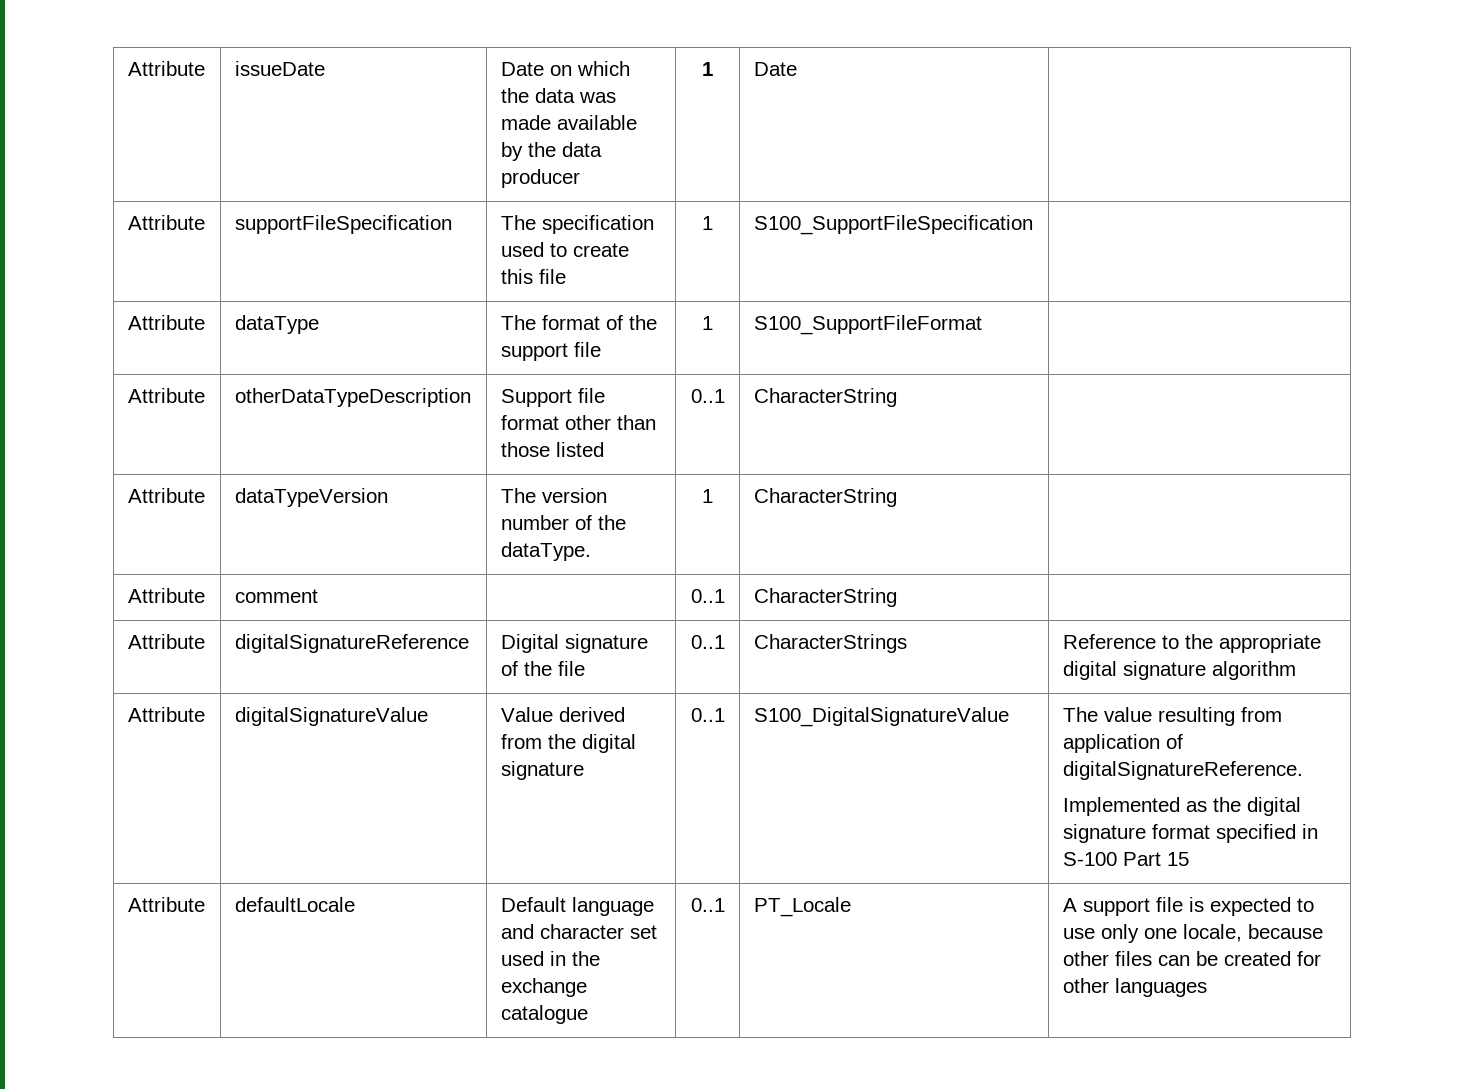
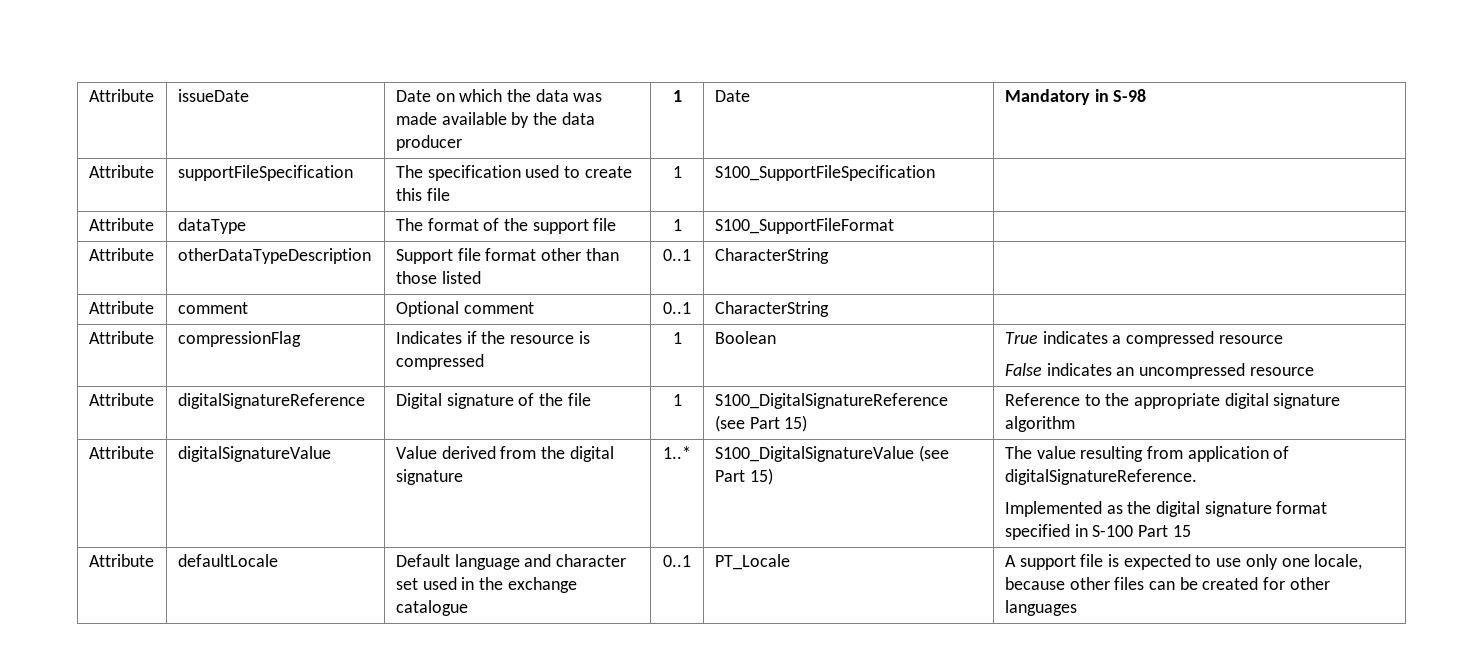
(797, 69) none -> [1004,89,1147,105] Mandatory in S-98
[234,488,388,507] [500,488,607,503] [500,515,626,530] [500,542,591,561] [702,489,713,503] [753,488,897,507] [127,588,205,603] [234,589,318,603] [690,589,725,603] [753,588,897,607] dataTypeVersion | The version number of the dataType. | 1 | CharacterString | // Attribute | comment | | 0..1 | CharacterString | -> [177,302,248,314] [395,301,534,317] [663,302,691,314] [714,301,829,317] [88,331,154,344] [177,331,301,347] [395,331,590,344] [395,354,484,370] [672,332,682,344] [714,331,776,344] [1004,331,1283,347] [1004,363,1314,379] comment | Optional comment | 0..1 | CharacterString | // Attribute | compressionFlag | Indicates if the resource is compressed | 1 | Boolean | True indicates a compressed resource // False indicates an uncompressed resource
[690,635,725,649] [753,634,907,653] 0..1 | CharacterStrings -> [672,394,682,406] [714,393,948,409] [714,415,808,432] 1 | S100_DigitalSignatureReference (see Part 15)
[690,708,725,722] 0..1 -> [663,446,691,459] 1..*
(1009, 717) none -> [918,445,949,462] [714,468,773,485] (see Part 15)

